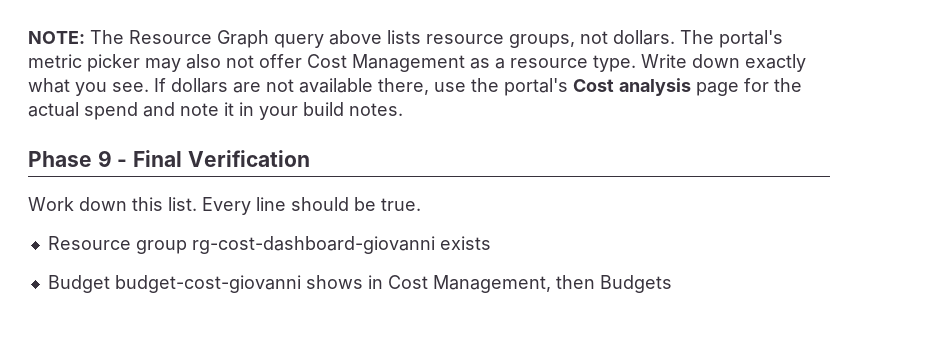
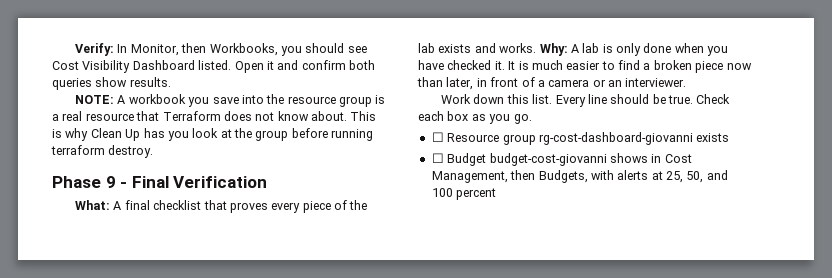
[28,30,783,48] [28,54,806,72] [28,78,802,96] [28,102,403,120] NOTE: The Resource Graph query above lists resource groups, not dollars. The portal's metric picker may also not offer Cost Management as a resource type. Write down exactly what you see. If dollars are not available there, use the portal's Cost analysis page for the actual spend and note it in your build notes. -> [75,43,367,56] [52,60,375,73] [52,77,171,90] [75,94,386,107] [52,111,377,121] [52,128,374,141] [51,145,154,158] Verify: In Monitor, then Workbooks, you should see Cost Visibility Dashboard listed. Open it and confirm both queries show results. // NOTE: A workbook you save into the resource group is a real resource that Terraform does not know about. This is why Clean Up has you look at the group before running terraform destroy.
(310, 158) none -> [75,200,368,213] [418,43,729,56] [418,60,752,73] [417,77,687,90] // What: A final checklist that proves every piece of the lab exists and works. Why: A lab is only done when you have checked it. It is much easier to find a broken piece now than later, in front of a camera or an interviewer.
(421, 204) // -> [696,94,731,104] [418,111,532,124] [431,132,444,142] Check each box as you go. // ☐
(491, 243) none -> [431,153,444,163] ☐
[599,275,672,293] Budgets -> [538,170,728,183] [431,188,497,200] Budgets, with alerts at 25, 50, and 100 percent

